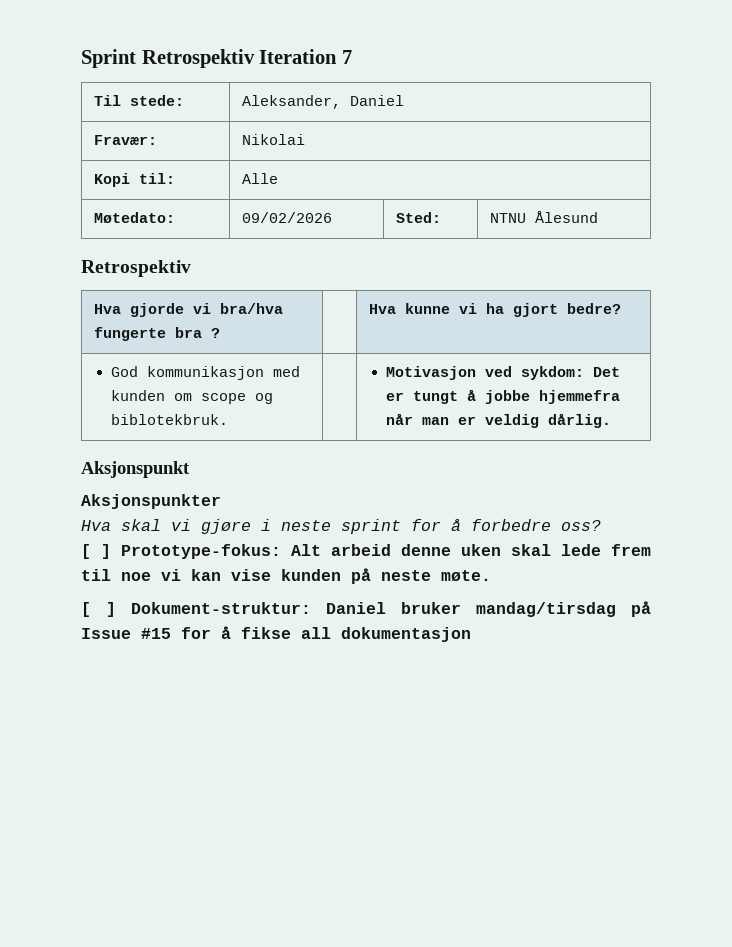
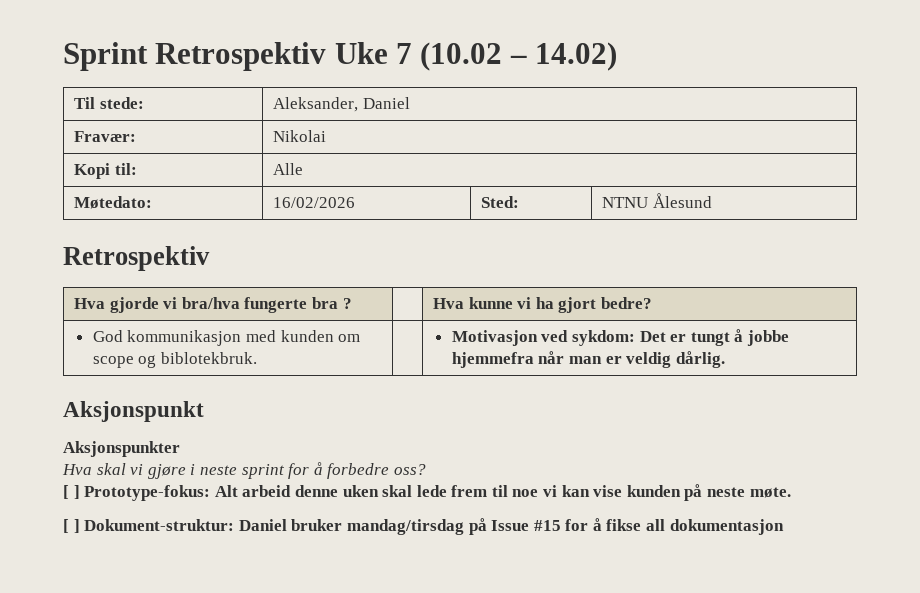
[259,49,338,64] Iteration -> [334,42,388,64] Uke
(352, 57) none -> [420,42,618,71] (10.02 – 14.02)
[242,212,333,223] 09/02/2026 -> [273,197,356,208] 16/02/2026

